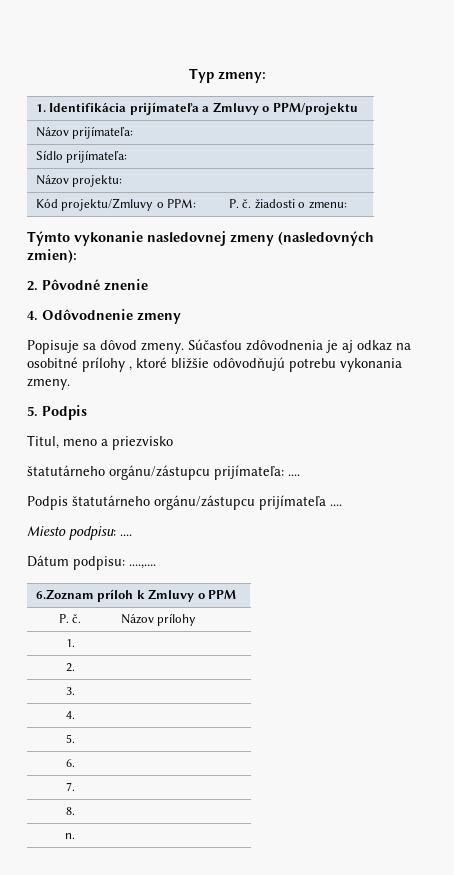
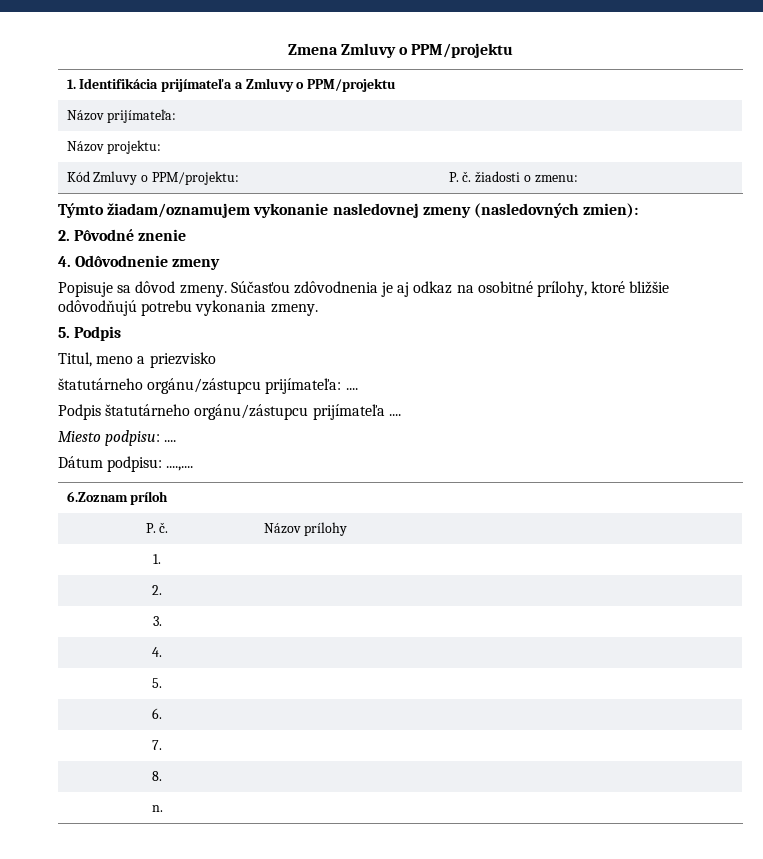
[188,68,266,83] Typ zmeny: -> [287,43,514,58] Zmena Zmluvy o PPM/projektu
[35,150,128,163] // Sídlo prijímateľa: -> (177, 116) none
[61,198,197,211] projektu/Zmluvy o PPM: -> [93,171,239,185] Zmluvy o PPM/projektu:
(70, 238) none -> [107,203,251,218] žiadam/oznamujem
[82,357,132,372] prílohy , -> [537,281,588,297] prílohy,
[136,589,237,602] k Zmluvy o PPM -> (169, 498) none

